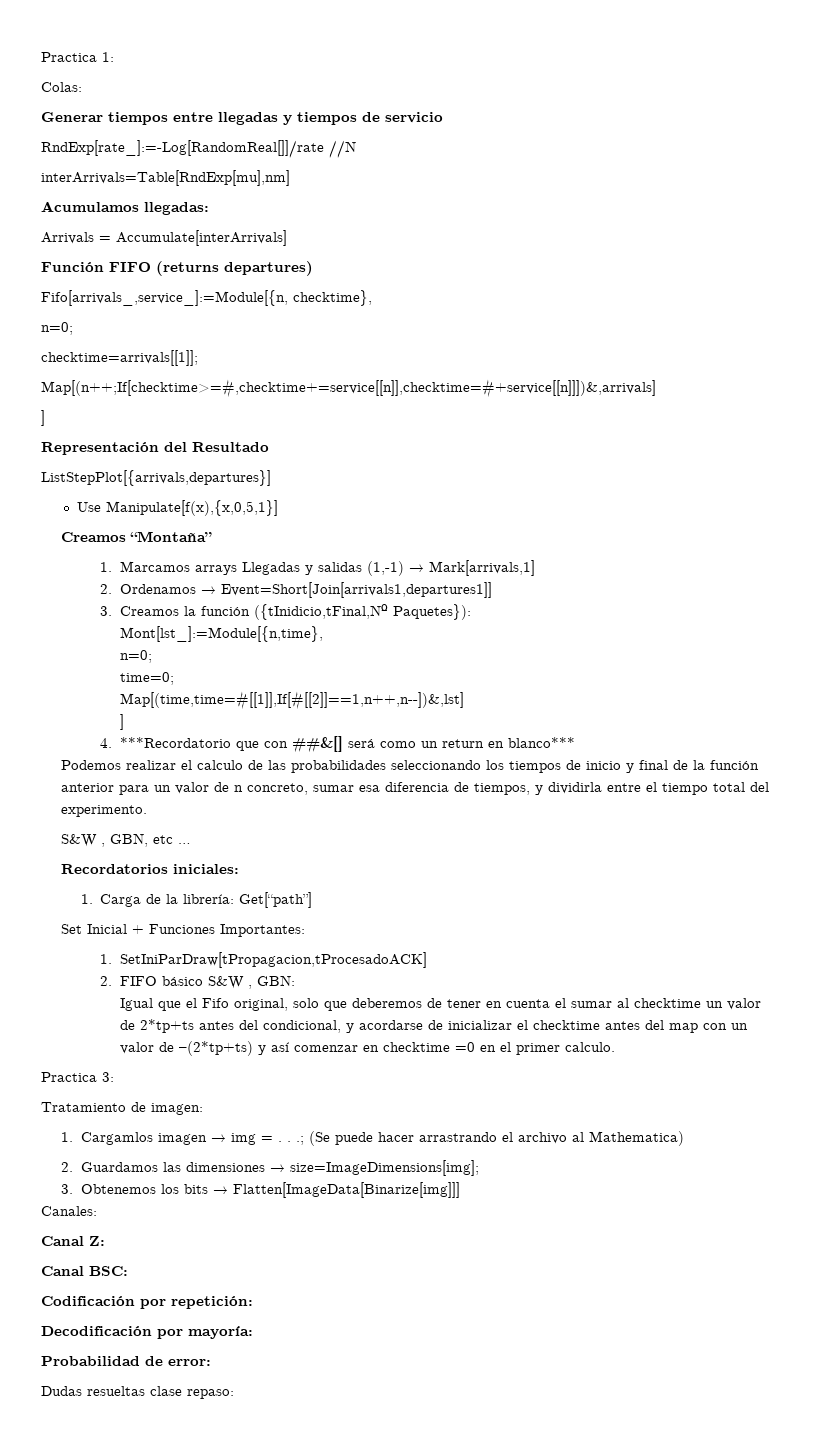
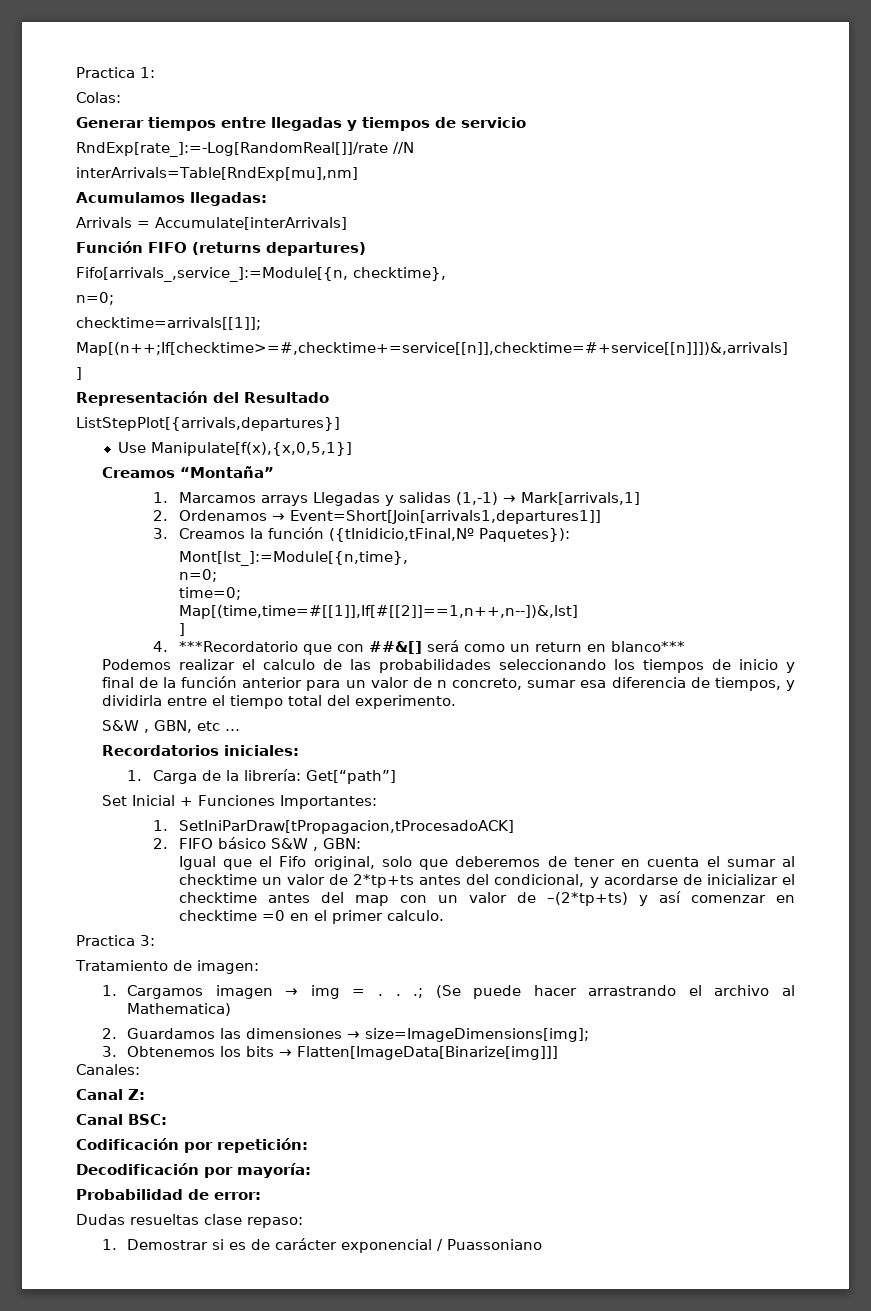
[80,1132,153,1145] Cargamlos -> [127,985,204,999] Cargamos
(234, 1394) none -> [101,1238,543,1253] // 1. Demostrar si es de carácter exponencial / Puassoniano

